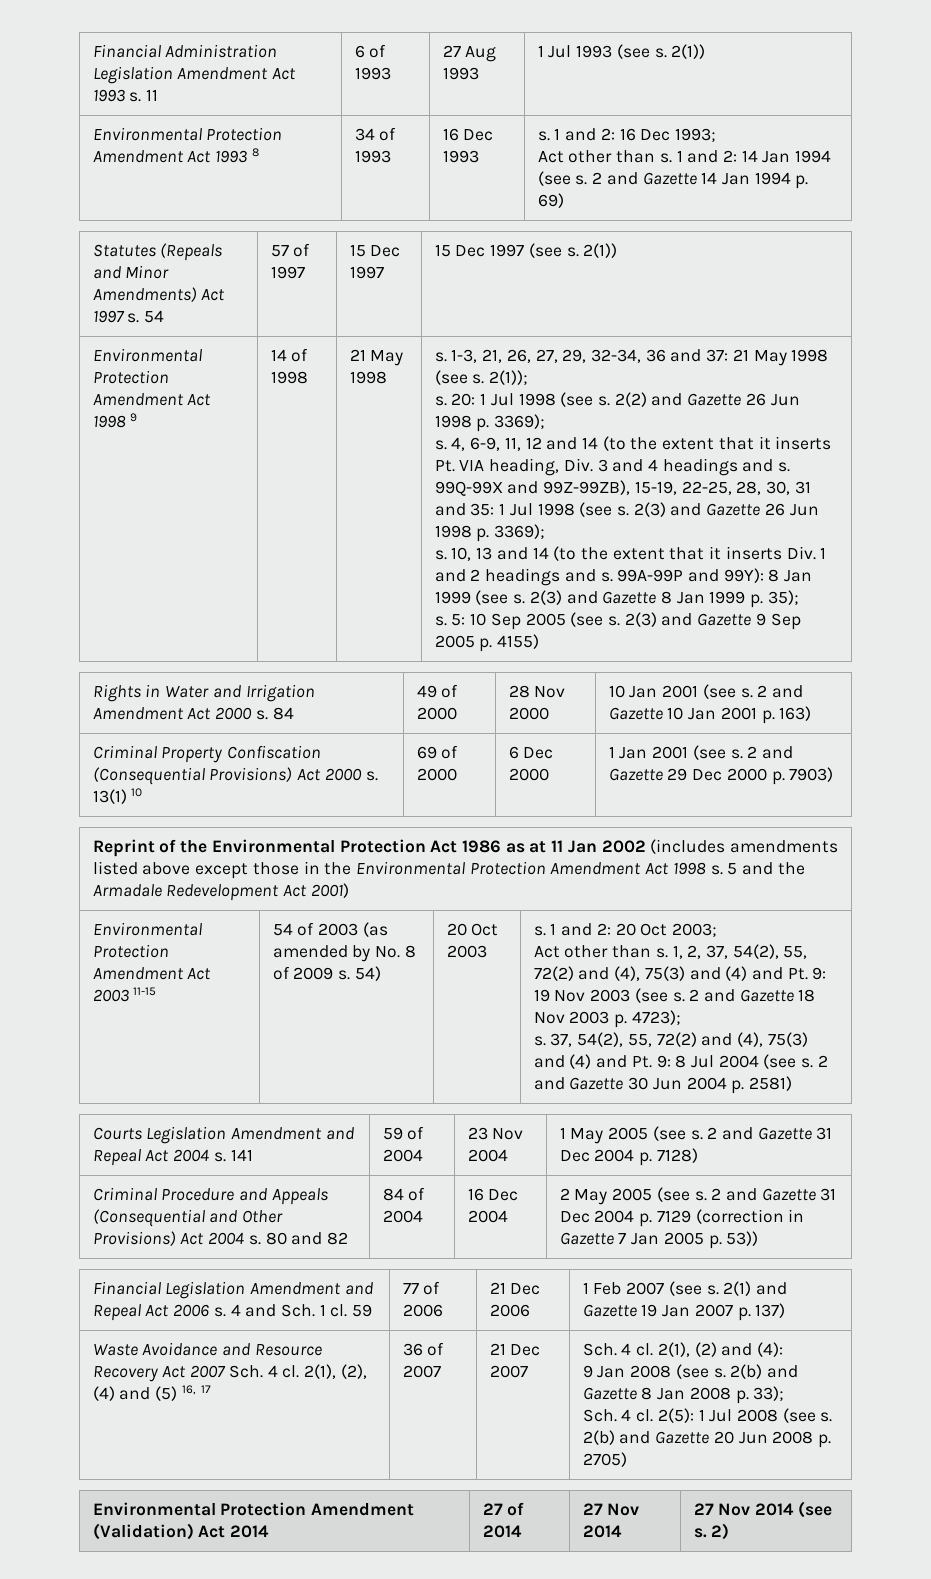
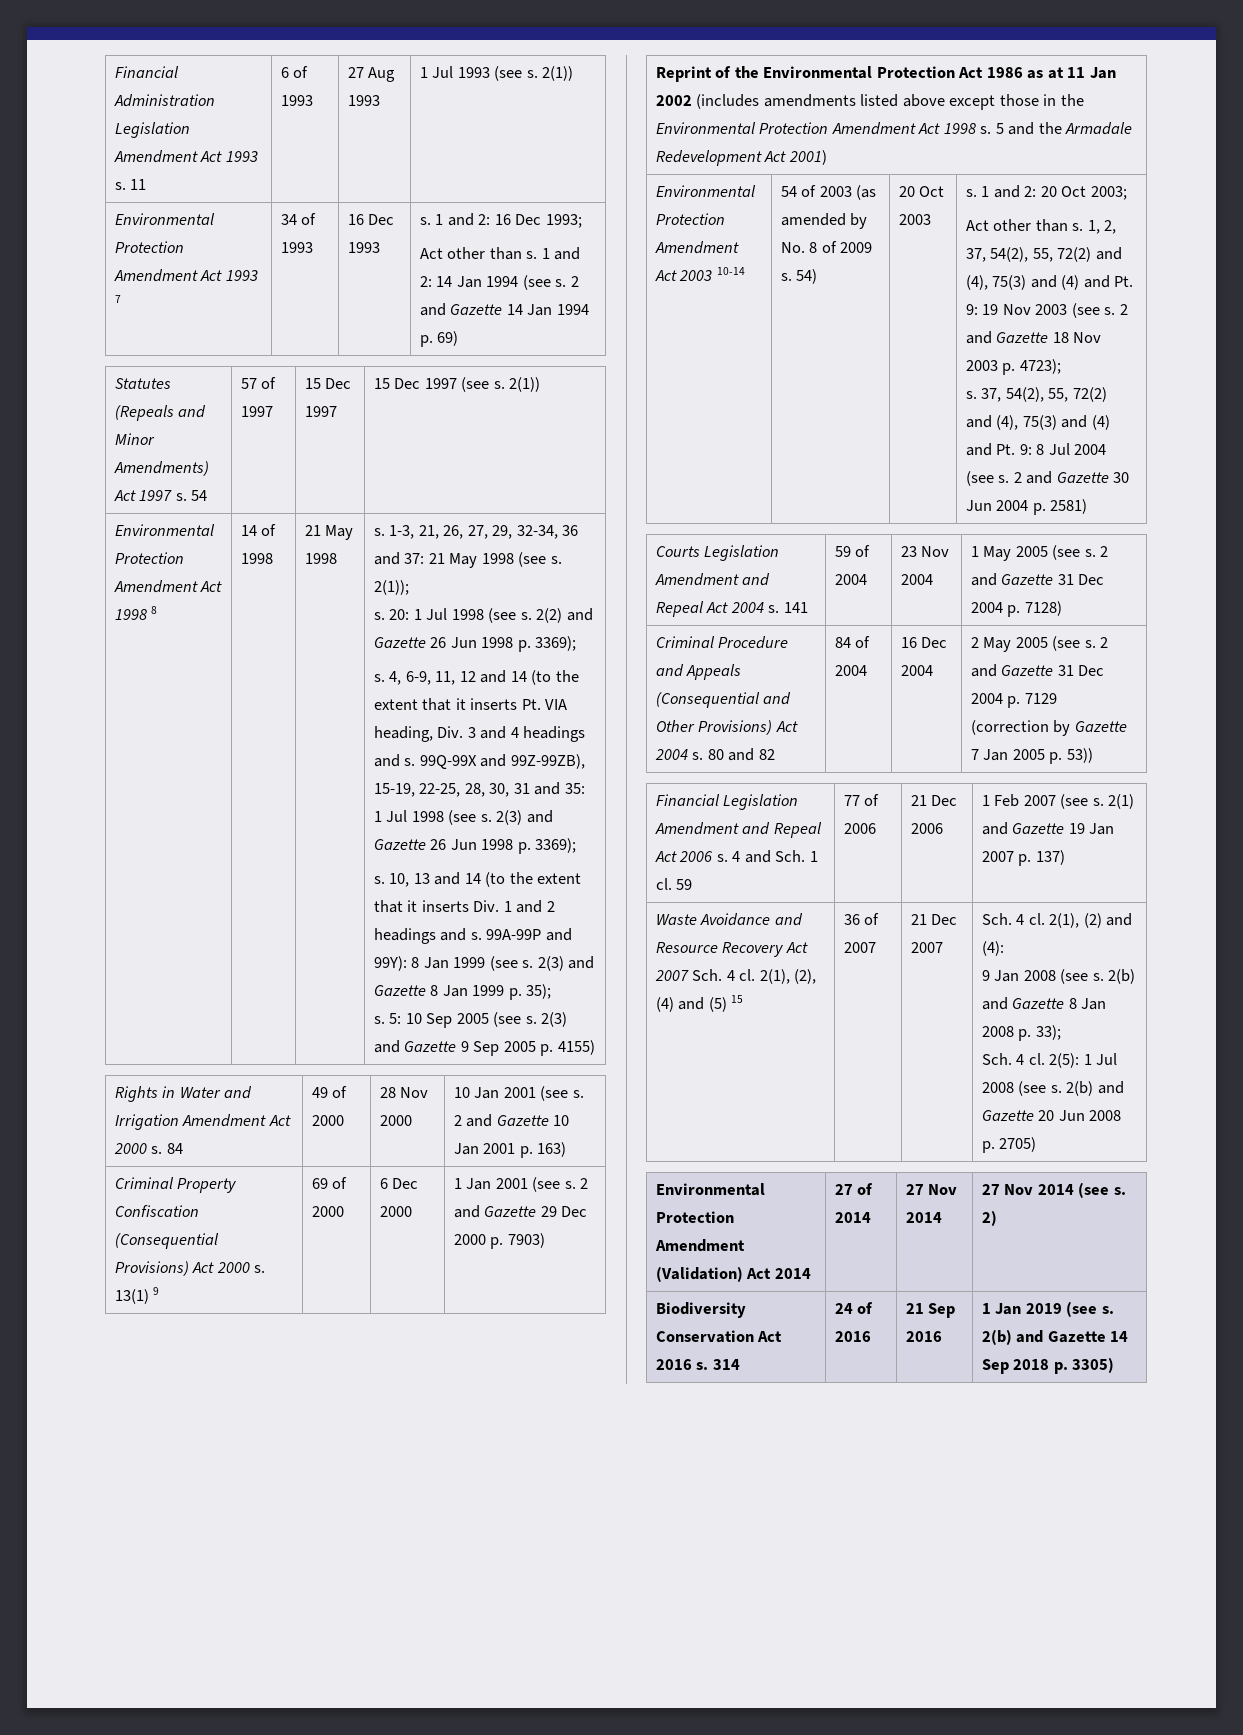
[251,148,259,157] 8 -> [114,295,121,303] 7
[130,413,138,422] 9 -> [151,606,158,614] 8
[131,788,143,797] 10 -> [153,1287,160,1295] 9
[133,987,157,996] 11-15 -> [716,267,745,275] 10-14
[788,1209,805,1222] in -> [1053,720,1071,736] by
[181,1385,211,1395] 16, 17 -> [731,995,744,1003] 15
(730, 1531) none -> [655,1302,746,1318] [655,1330,783,1343] [655,1359,740,1370] [834,1302,874,1314] [834,1331,871,1342] [905,1303,956,1318] [905,1331,942,1342] [981,1301,1114,1317] [981,1329,1129,1345] [981,1357,1115,1374] // Biodiversity Conservation Act 2016 s. 314 | 24 of 2016 | 21 Sep 2016 | 1 Jan 2019 (see s. 2(b) and Gazette 14 Sep 2018 p. 3305)

